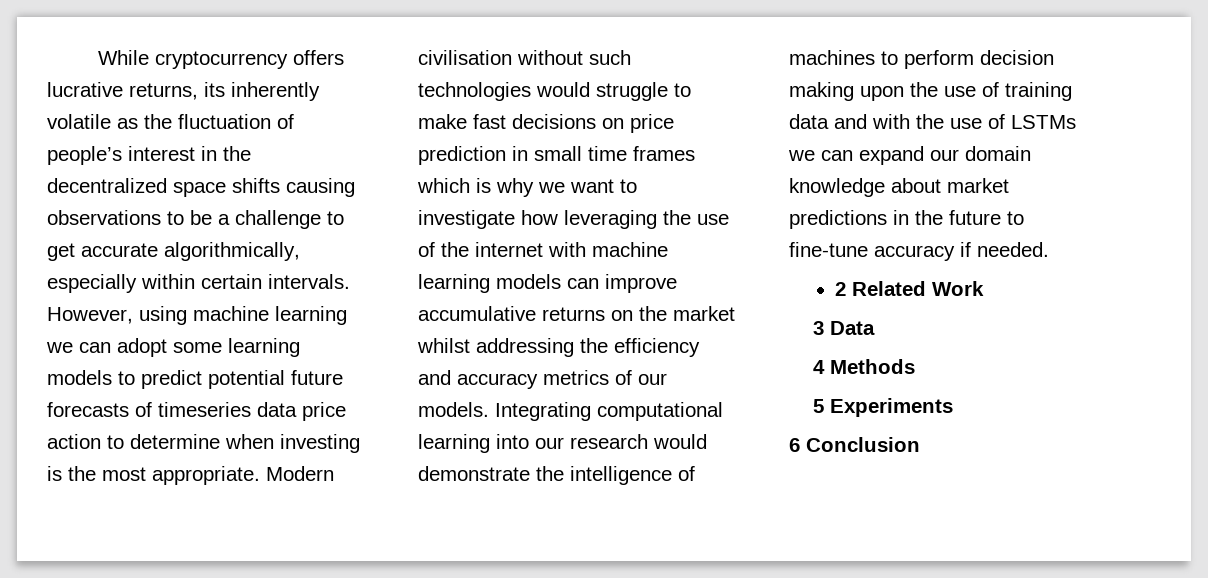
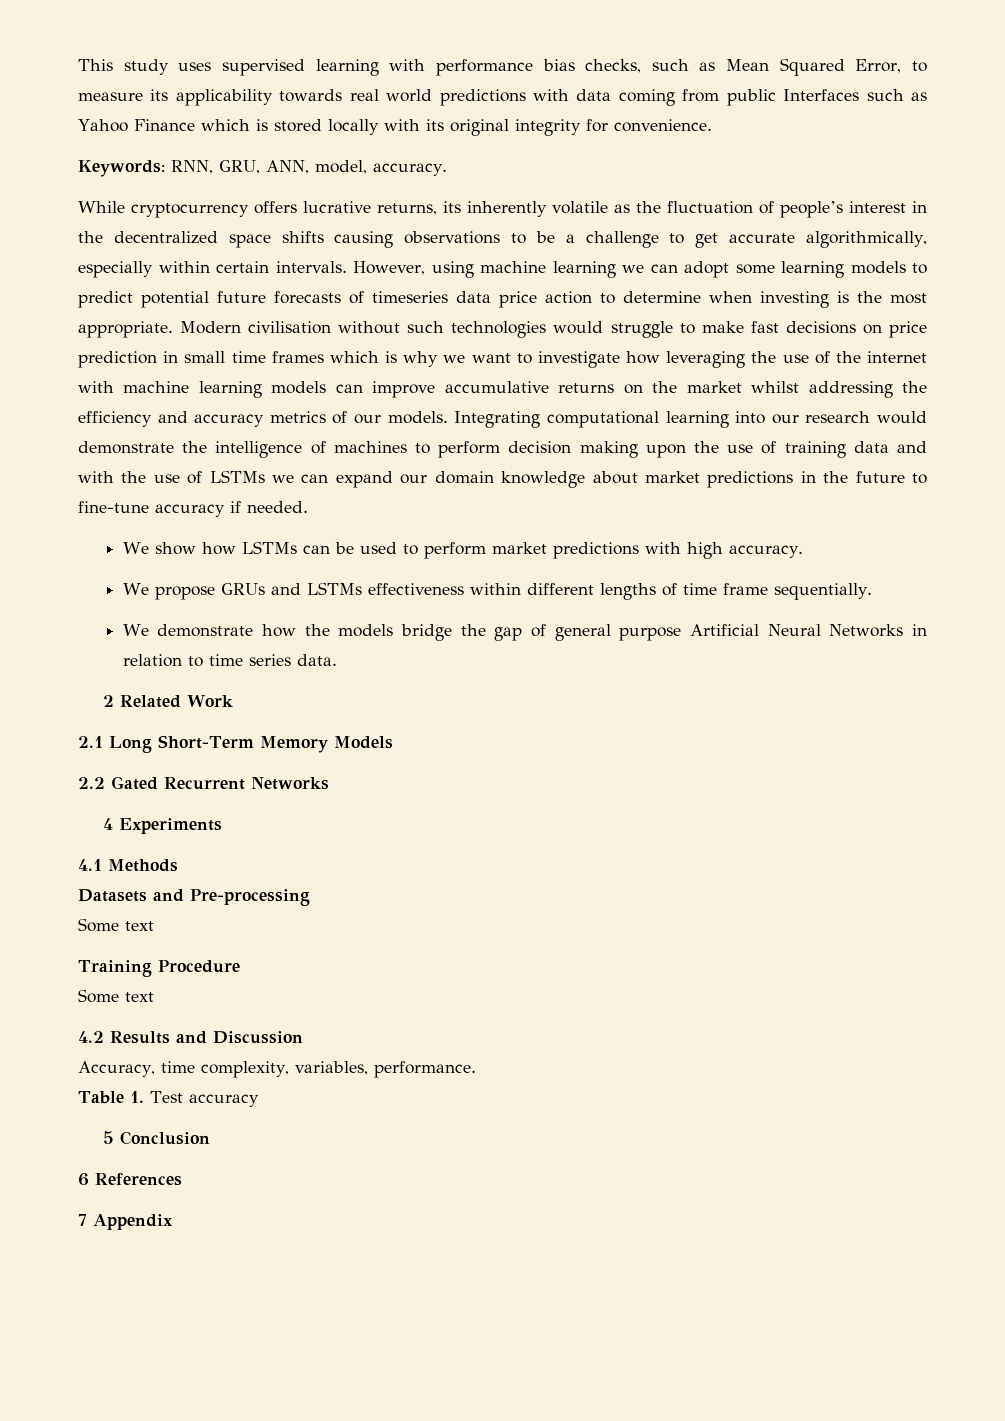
(98, 57) none -> [78,58,927,76] [78,89,928,106] [78,119,712,136] [78,160,447,177] This study uses supervised learning with performance bias checks, such as Mean Squared Error, to measure its applicability towards real world predictions with data coming from public Interfaces such as Yahoo Finance which is stored locally with its original integrity for convenience. // Keywords: RNN, GRU, ANN, model, accuracy. //
[835,281,985,296] [812,321,875,335] 2 Related Work // 3 Data -> [122,541,803,559] [122,582,872,600] [122,624,927,641] [122,654,337,667] [103,695,234,708] [78,735,393,753] [78,776,329,790] We show how LSTMs can be used to perform market predictions with high accuracy. // We propose GRUs and LSTMs effectiveness within different lengths of time frame sequentially. // We demonstrate how the models bridge the gap of general purpose Artificial Neural Networks in relation to time series data. // 2 Related Work // 2.1 Long Short-Term Memory Models // 2.2 Gated Recurrent Networks
(825, 367) none -> [119,818,223,834] [78,859,102,871] Experiments // 4.1
(915, 366) none -> [78,889,310,906] [78,918,154,932] [78,960,240,977] [78,989,154,1003] [78,1031,303,1044] [78,1061,476,1078] [78,1091,259,1107] // Datasets and Pre-processing // Some text // Training Procedure // Some text // 4.2 Results and Discussion // Accuracy, time complexity, variables, performance. // Table 1. Test accuracy
[829,398,953,417] Experiments -> [120,1131,211,1145] Conclusion
[806,437,920,452] Conclusion -> [95,1173,182,1186] [78,1214,173,1230] References // 7 Appendix

